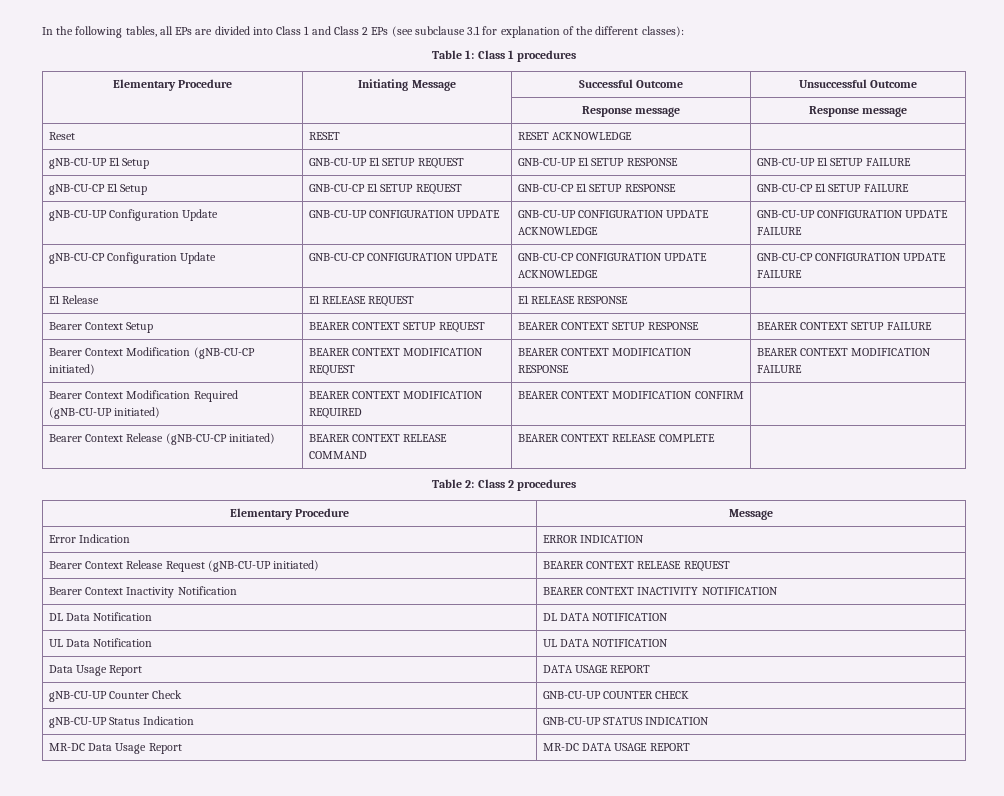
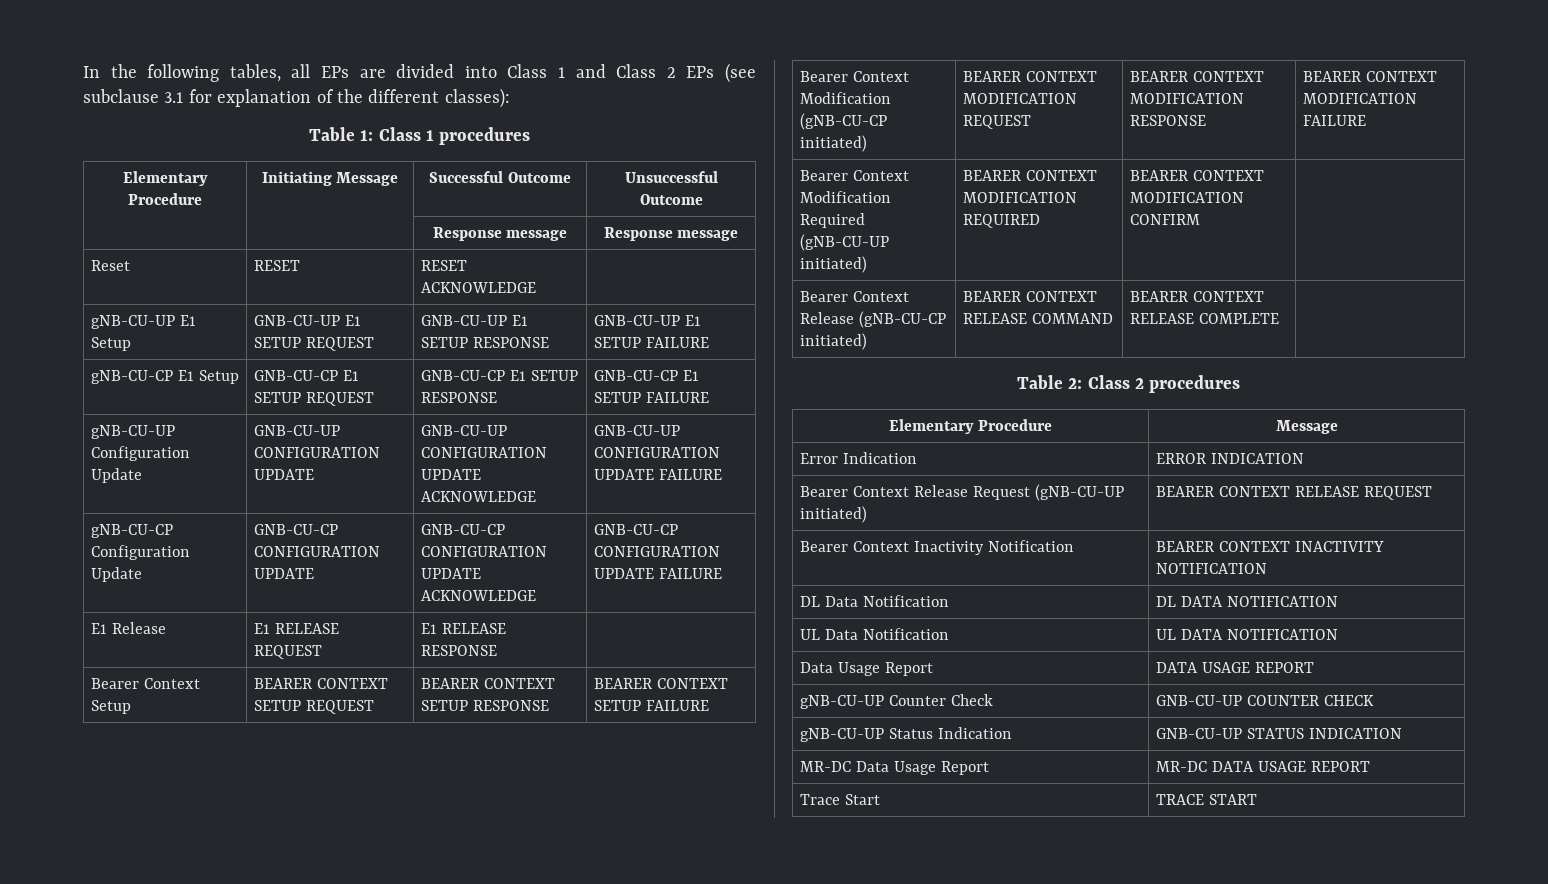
(690, 747) none -> [800,794,880,805] [1156,794,1257,805] // Trace Start | TRACE START

